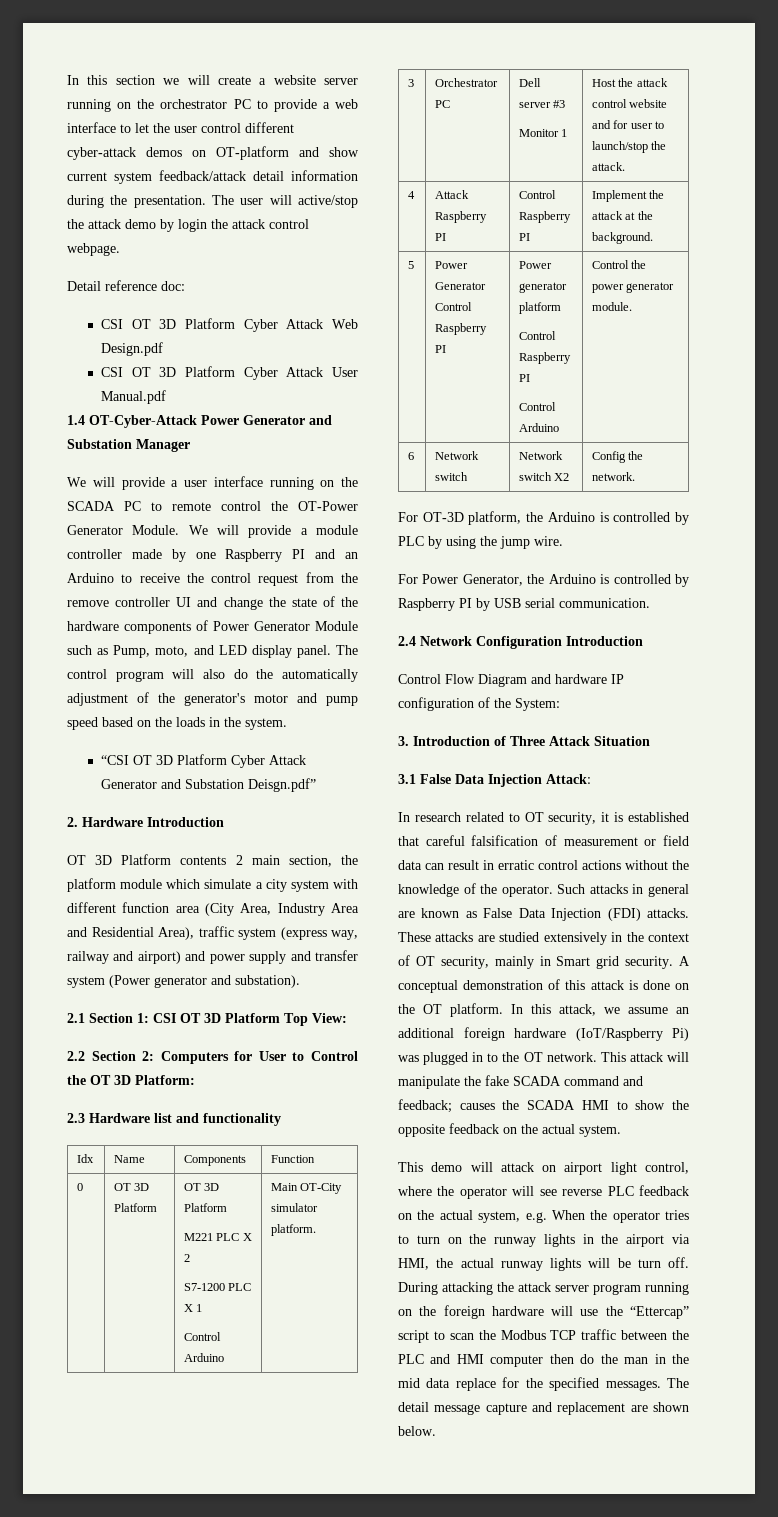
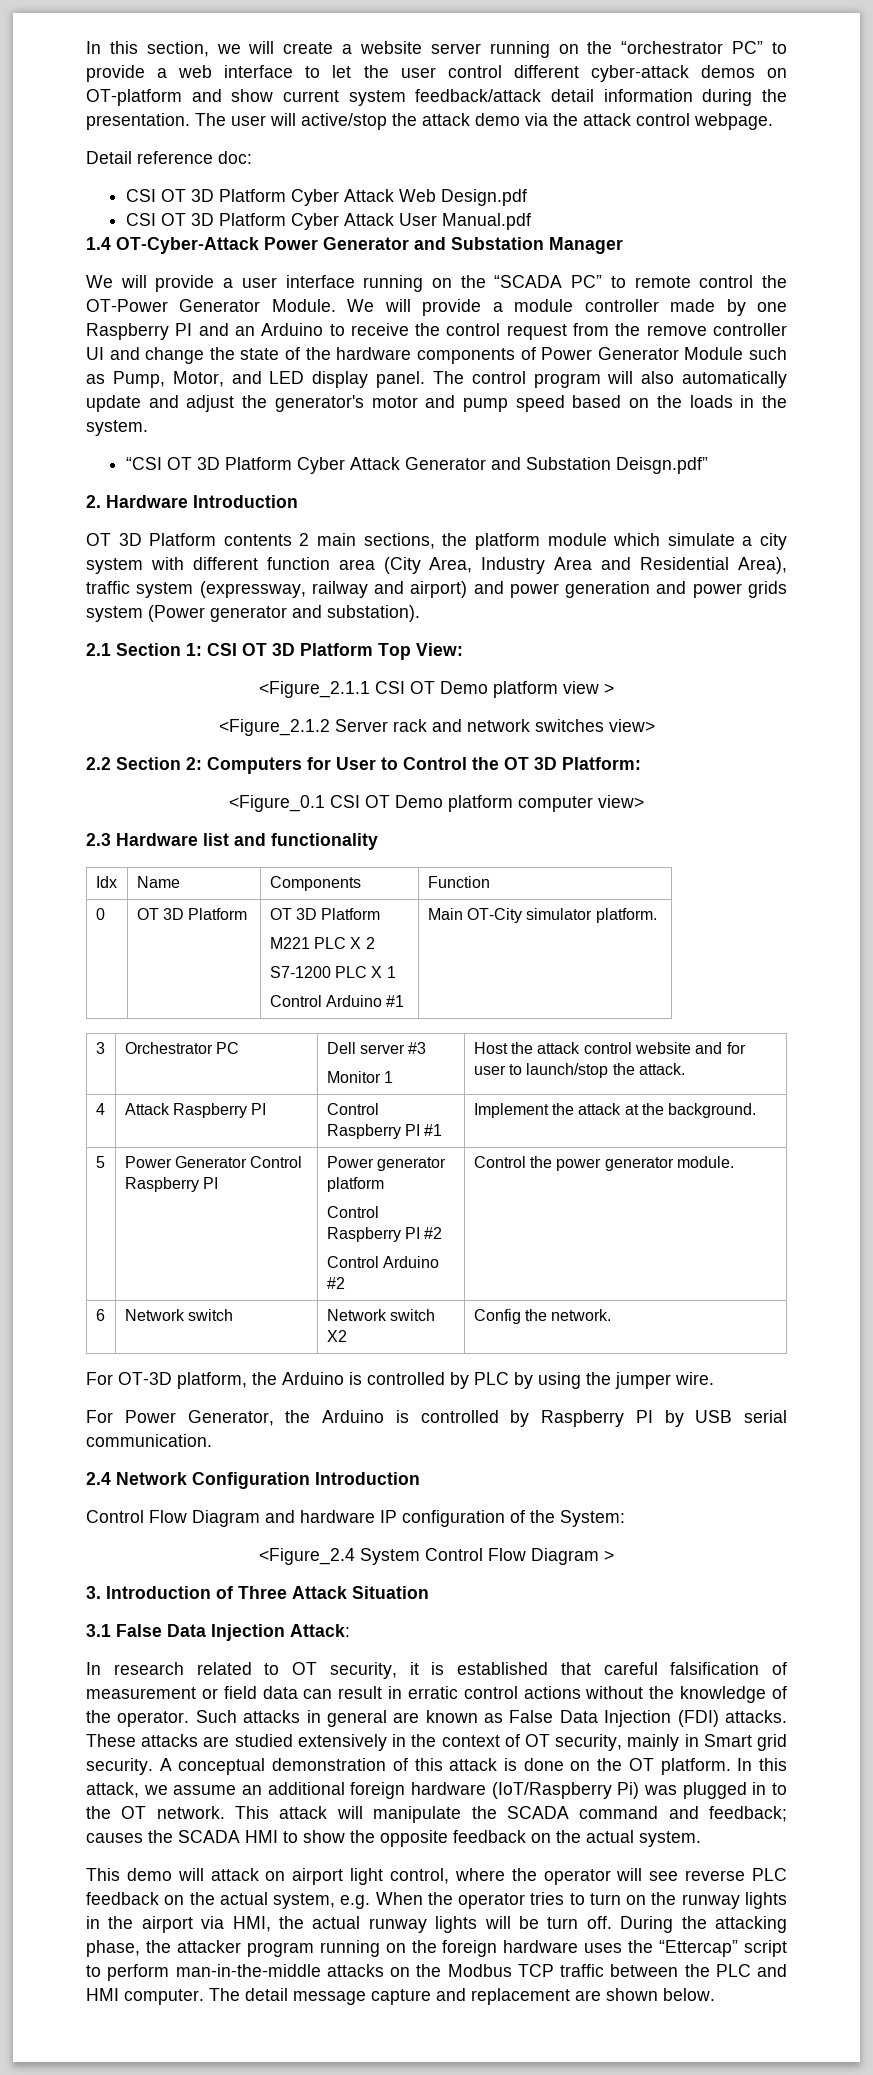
[67,75,155,85] In this section -> [86,41,209,57] In this section,
[160,99,251,109] orchestrator PC -> [621,41,764,54] “orchestrator PC”
[160,219,207,232] by login -> [525,113,548,126] via
[67,501,141,511] SCADA PC -> [494,275,603,288] “SCADA PC”
[155,646,189,657] moto, -> [172,371,224,387] Motor,
[233,669,358,682] [67,692,149,706] do the automatically adjustment of -> [682,371,788,388] [86,395,235,412] automatically update and adjust
[288,855,332,867] section, -> [363,533,435,549] sections,
[280,927,358,940] (express way, -> [199,581,306,598] (expressway,
[249,950,358,964] supply and transfer -> [565,581,787,598] generation and power grids
(347, 1018) none -> [259,681,614,698] [218,719,655,736] // <Figure_2.1.1 CSI OT Demo platform view > // <Figure_2.1.2 Server rack and network switches view>
(195, 1080) none -> [229,795,644,812] // <Figure_0.1 CSI OT Demo platform computer view>
(225, 1357) none -> [386,995,405,1007] #1
(531, 237) none -> [424,1124,443,1136] #1
[519,402,557,411] [519,423,560,432] // Control Arduino -> [424,1227,443,1239] [326,1256,439,1268] [326,1277,345,1289] #2 // Control Arduino #2
[500,536,530,549] jump -> [615,1372,671,1389] jumper
(560, 704) none -> [259,1548,614,1565] // <Figure_2.4 System Control Flow Diagram >
[485,1075,509,1086] fake -> (497, 1812) none
[442,1282,589,1295] attacking the attack server -> [681,1916,787,1933] [86,1940,241,1957] the attacking phase, the attacker
[551,1306,599,1316] will use -> [584,1943,623,1953] uses
[449,1333,474,1340] scan -> [107,1964,410,1981] perform man-in-the-middle attacks on
[490,1354,689,1367] [398,1377,661,1391] computer then do the man in the mid data replace for the specified messages. -> [124,1989,204,2005] computer.

